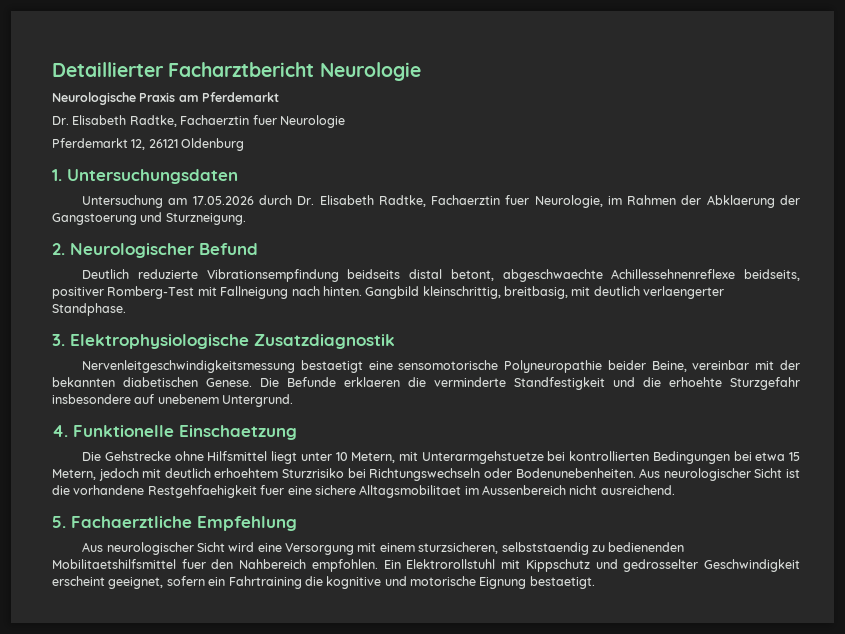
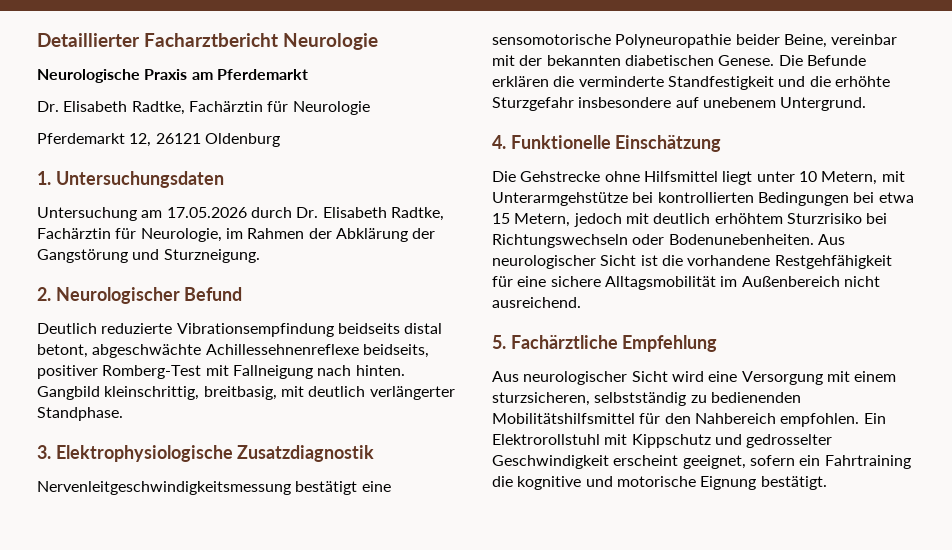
[180,115,277,125] Fachaerztin fuer -> [188,101,289,112] Fachärztin für
[431,195,530,205] Fachaerztin fuer -> [37,228,137,239] Fachärztin für
[706,195,800,208] [52,213,137,225] Abklaerung der Gangstoerung -> [335,228,436,242] [37,249,128,263] Abklärung der Gangstörung
[502,269,603,282] abgeschwaechte -> [92,344,202,358] abgeschwächte
[643,286,725,299] verlaengerter -> [369,386,455,400] verlängerter
[300,360,363,373] bestaetigt -> [295,481,358,495] bestätigt
[344,377,400,387] erklaeren -> [492,76,549,87] erklären
[669,377,722,387] erhoehte -> [834,76,890,87] erhöhte
[179,425,297,440] Einschaetzung -> [615,135,722,152] Einschätzung
[421,451,544,464] Unterarmgehstuetze -> [492,192,628,206] Unterarmgehstütze
[214,468,279,478] erhoehtem -> [714,213,783,224] erhöhtem
[147,485,566,498] Restgehfaehigkeit fuer eine sichere Alltagsmobilitaet im Aussenbereich -> [774,255,892,269] [492,276,840,290] Restgehfähigkeit für eine sichere Alltagsmobilität im Außenbereich
[71,516,192,528] Fachaerztliche -> [510,335,618,349] Fachärztliche
[501,542,589,555] selbststaendig -> [594,392,687,406] selbstständig
[52,559,206,569] Mobilitaetshilfsmittel fuer -> [492,413,661,424] Mobilitätshilfsmittel für
[529,576,595,589] bestaetigt. -> [760,476,827,490] bestätigt.

